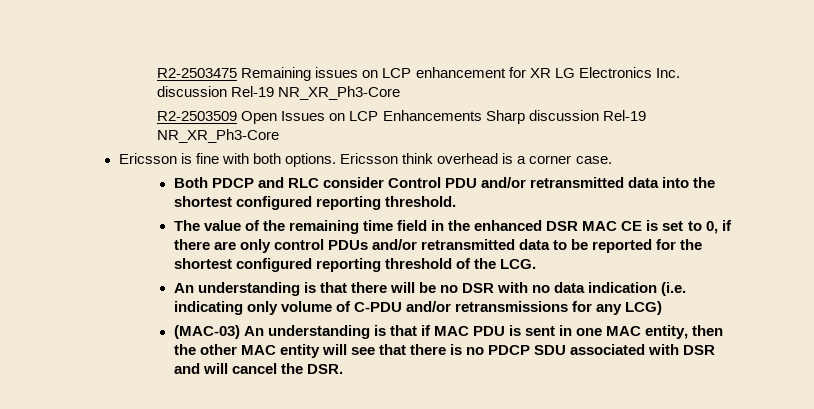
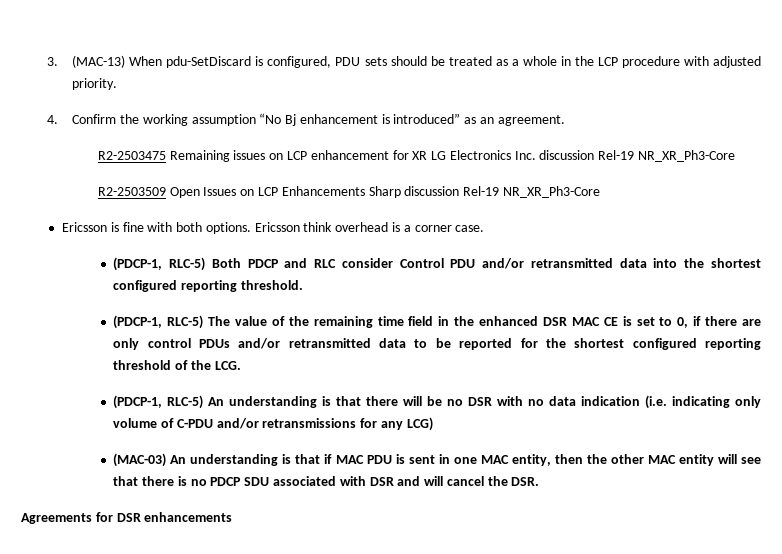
(157, 73) none -> [46,55,762,68] [72,78,118,90] [46,113,565,126] 3. (MAC-13) When pdu-SetDiscard is configured, PDU sets should be treated as a whole in the LCP procedure with adjusted priority. // 4. Confirm the working assumption “No Bj enhancement is introduced” as an agreement. //
(612, 160) none -> [113,257,206,271] (PDCP-1, RLC-5)
(456, 201) none -> [113,315,204,329] (PDCP-1, RLC-5)
(537, 264) none -> [113,395,204,409] (PDCP-1, RLC-5)
(343, 369) none -> [21,512,233,524] // Agreements for DSR enhancements

